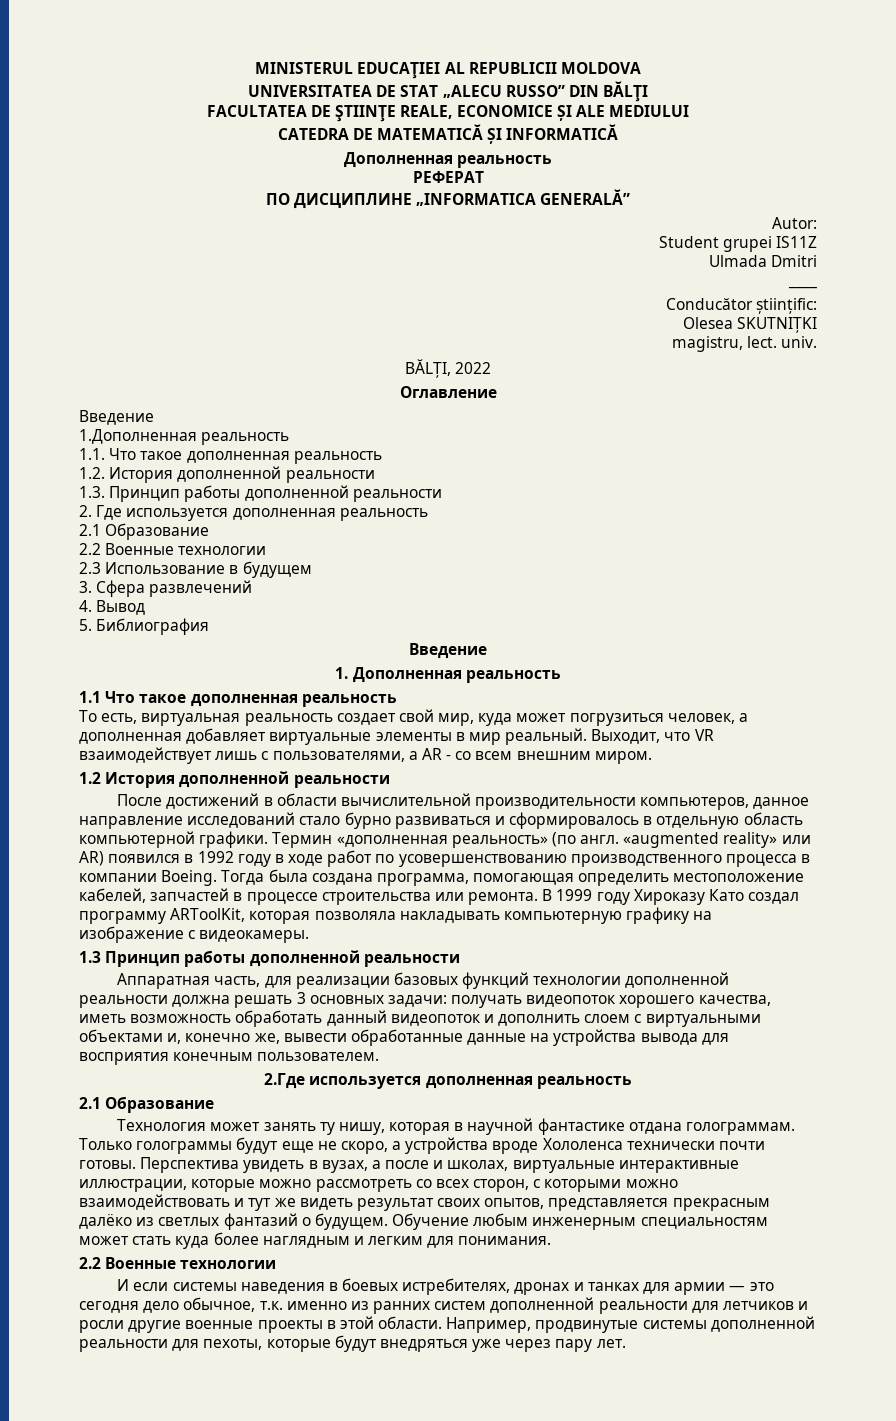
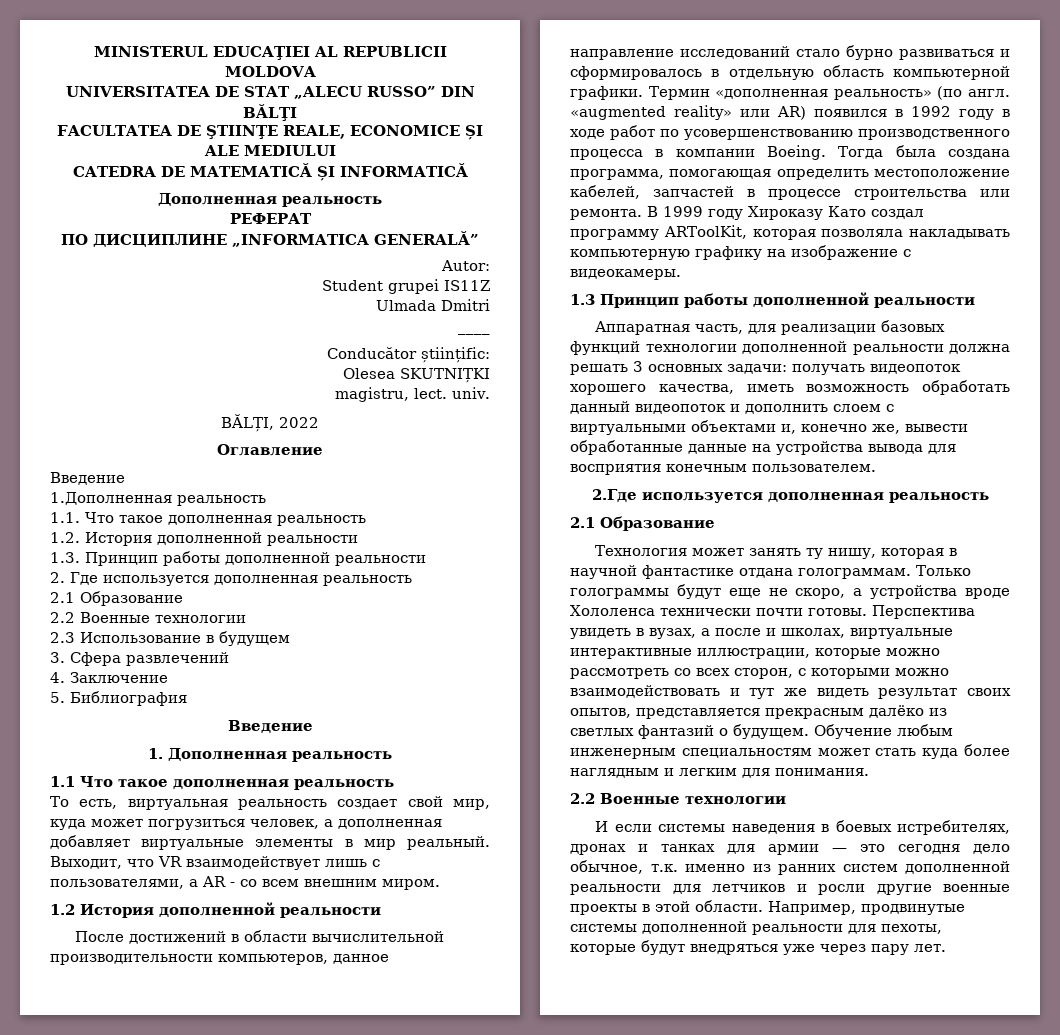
[96,600,146,615] Вывод -> [70,672,168,683] Заключение

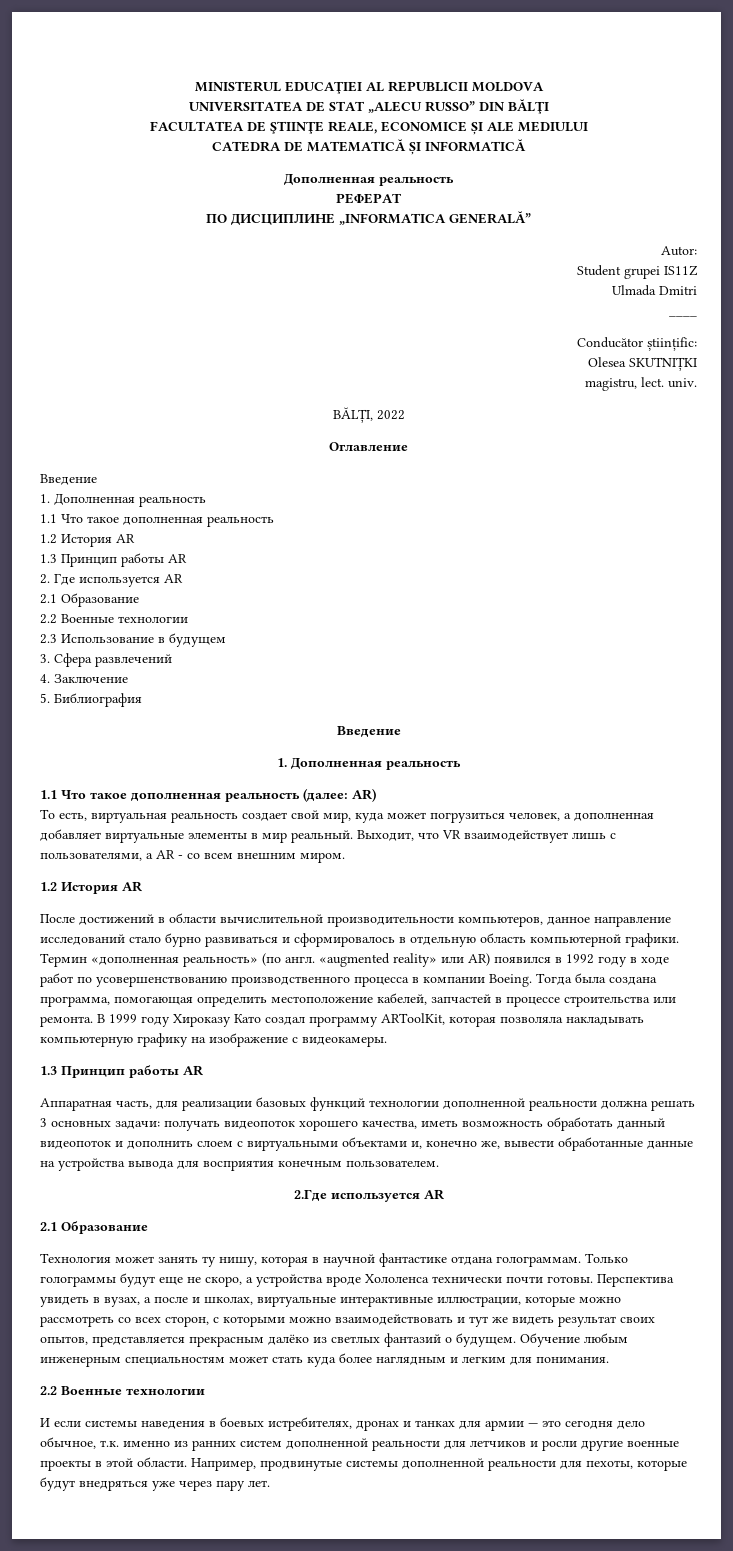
[50,492,266,506] [50,512,366,526] [50,532,358,546] [50,551,426,566] 1.Дополненная реальность // 1.1. Что такое дополненная реальность // 1.2. История дополненной реальности // 1.3. Принцип работы дополненной реальности -> [40,493,206,507] [40,514,274,527] [40,534,135,547] [40,553,187,567] 1. Дополненная реальность // 1.1 Что такое дополненная реальность // 1.2 История AR // 1.3 Принцип работы AR
[214,575,412,586] дополненная реальность -> [164,574,183,583] AR
(394, 784) none -> [303,788,376,802] (далее: AR)
[159,902,381,918] дополненной реальности -> [122,881,142,892] AR
[753,292,975,308] дополненной реальности -> [183,1065,203,1076] AR
[767,492,989,503] дополненная реальность -> [423,1189,444,1200] AR

